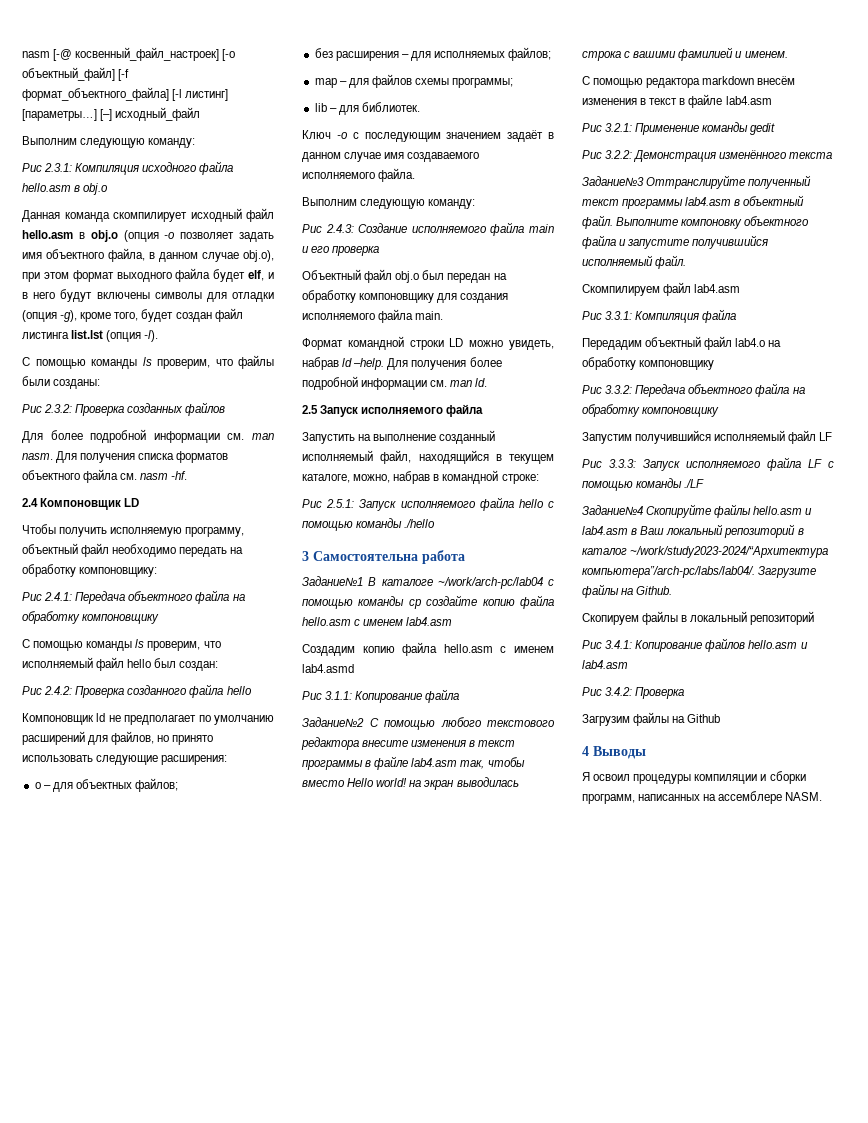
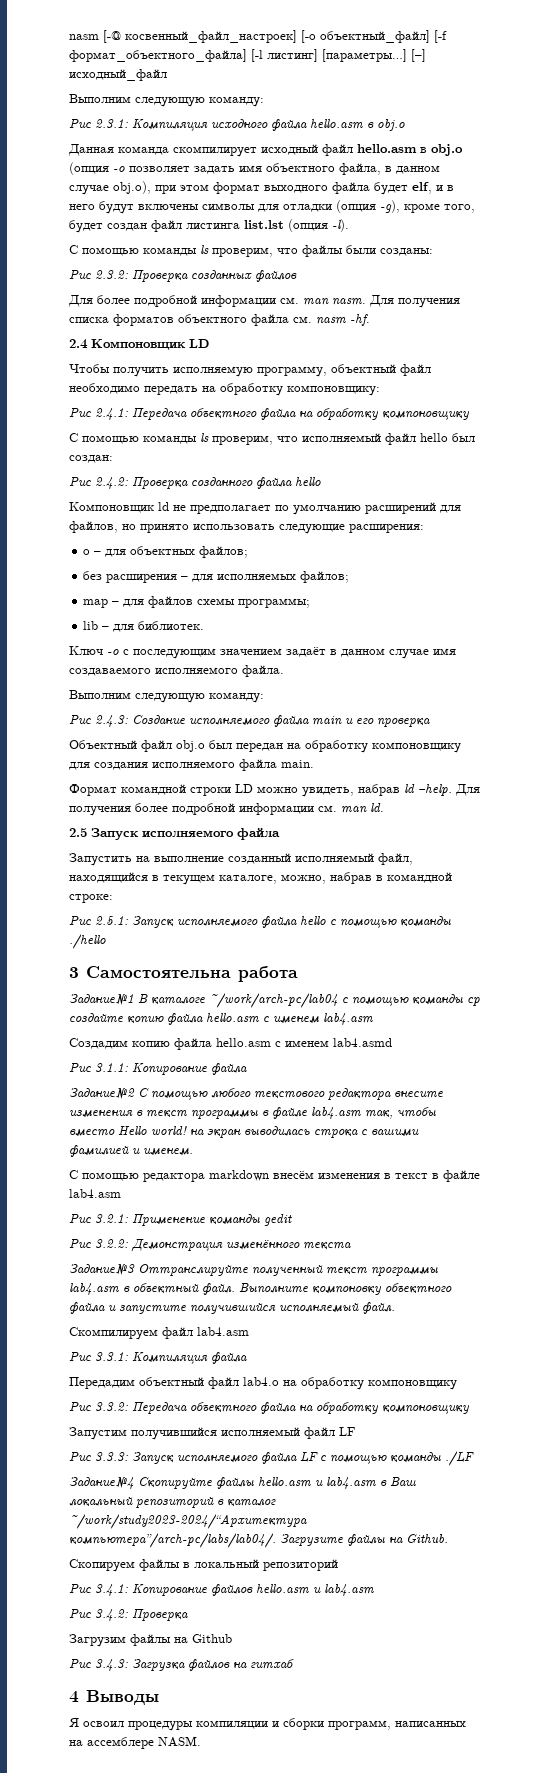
(721, 718) none -> [69,1659,294,1671] // Рис 3.4.3: Загрузка файлов на гитхаб

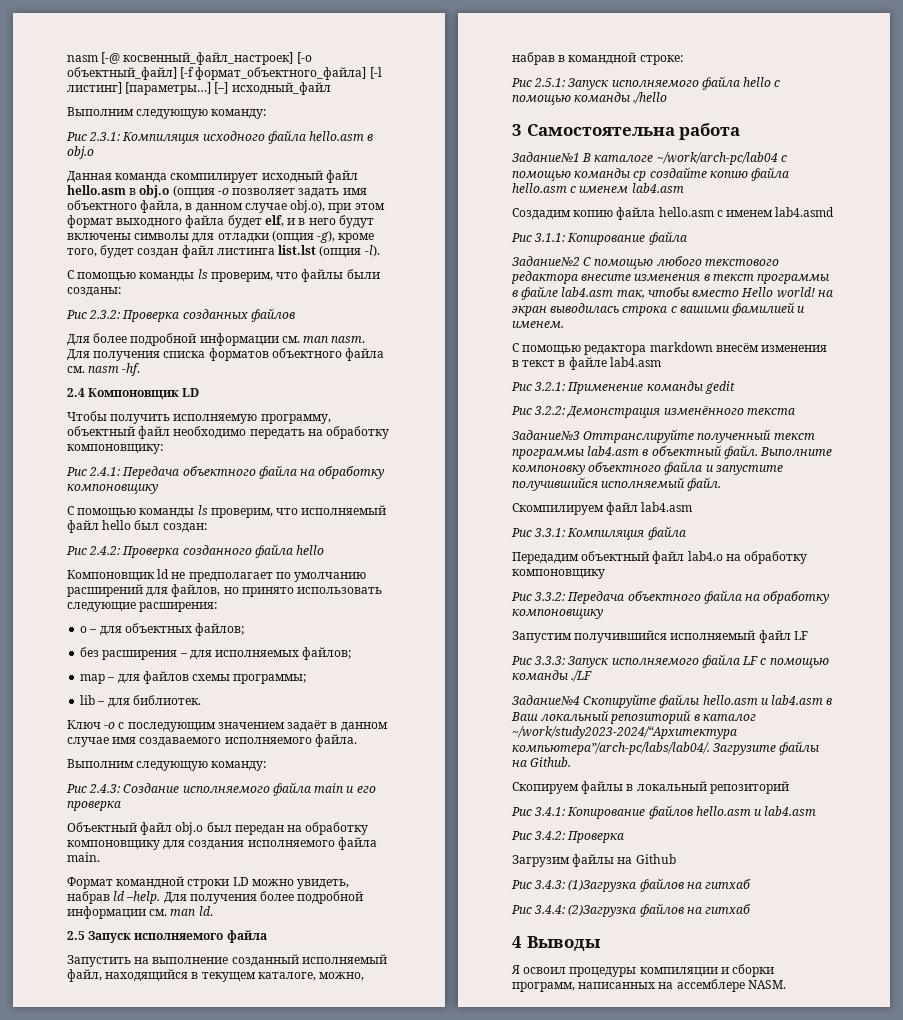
[132,1659,185,1671] Загрузка -> [568,878,752,892] [511,904,637,917] (1)Загрузка файлов на гитхаб // Рис 3.4.4: (2)Загрузка

